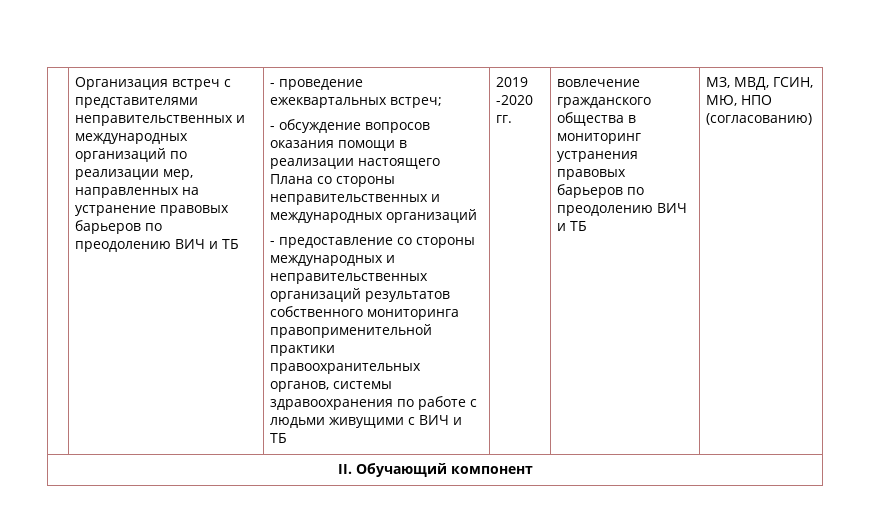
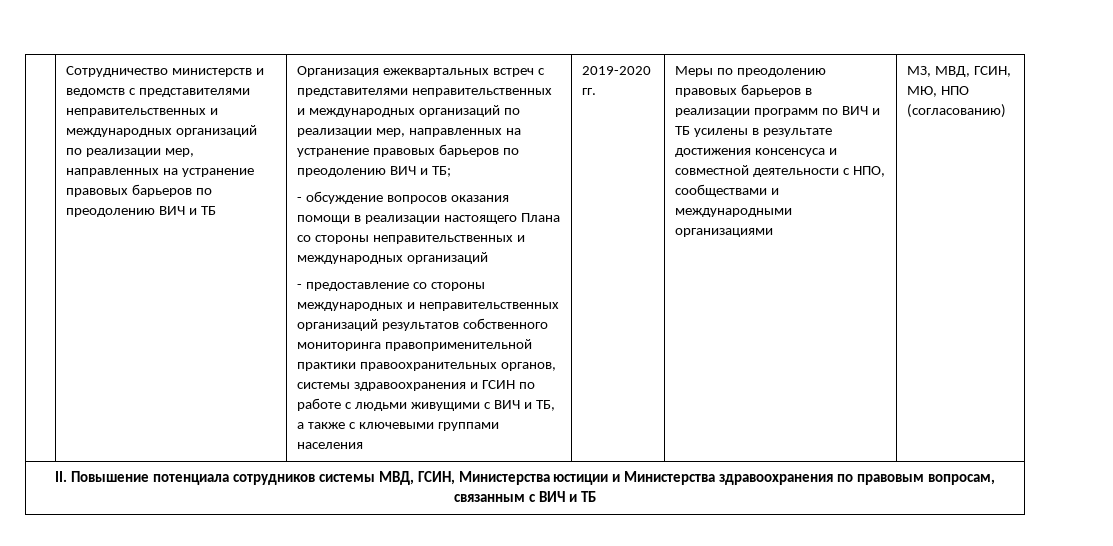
[75,77,221,90] | Организация встреч -> [66,66,265,77] [66,88,126,97] | Сотрудничество министерств и ведомств
[270,79,364,90] [270,97,443,108] - проведение ежеквартальных встреч; -> [297,66,545,77] [297,88,553,97] [297,105,520,117] [297,128,521,137] [297,144,519,157] [297,166,451,177] Организация ежеквартальных встреч с представителями неправительственных и международных организаций по реализации мер, направленных на устранение правовых барьеров по преодолению ВИЧ и ТБ;
(394, 404) none -> [470,380,515,389] и ГСИН
[270,433,288,443] [496,77,529,87] [496,95,534,105] [496,115,513,123] [557,79,641,87] [557,97,652,108] [557,112,637,126] [557,133,642,144] [557,151,639,162] [557,169,627,180] [557,184,645,198] [557,203,688,216] [557,221,588,231] ТБ | 2019 -2020 гг. | вовлечение гражданского общества в мониторинг устранения правовых барьеров по преодолению ВИЧ и ТБ -> [535,400,555,411] [297,422,499,431] [297,442,364,449] [582,66,652,75] [582,88,597,95] [675,66,827,77] [675,84,813,97] [675,106,880,117] [675,126,832,137] [675,148,838,157] [675,165,885,177] [675,184,780,197] [675,208,793,217] [675,228,774,237] ТБ, а также с ключевыми группами населения | 2019-2020 гг. | Меры по преодолению правовых барьеров в реализации программ по ВИЧ и ТБ усилены в результате достижения консенсуса и совместной деятельности с НПО, сообществами и международными организациями
[355,463,533,477] Обучающий компонент -> [71,471,995,485] [453,491,597,502] Повышение потенциала сотрудников системы МВД, ГСИН, Министерства юстиции и Министерства здравоохранения по правовым вопросам, связанным с ВИЧ и ТБ

